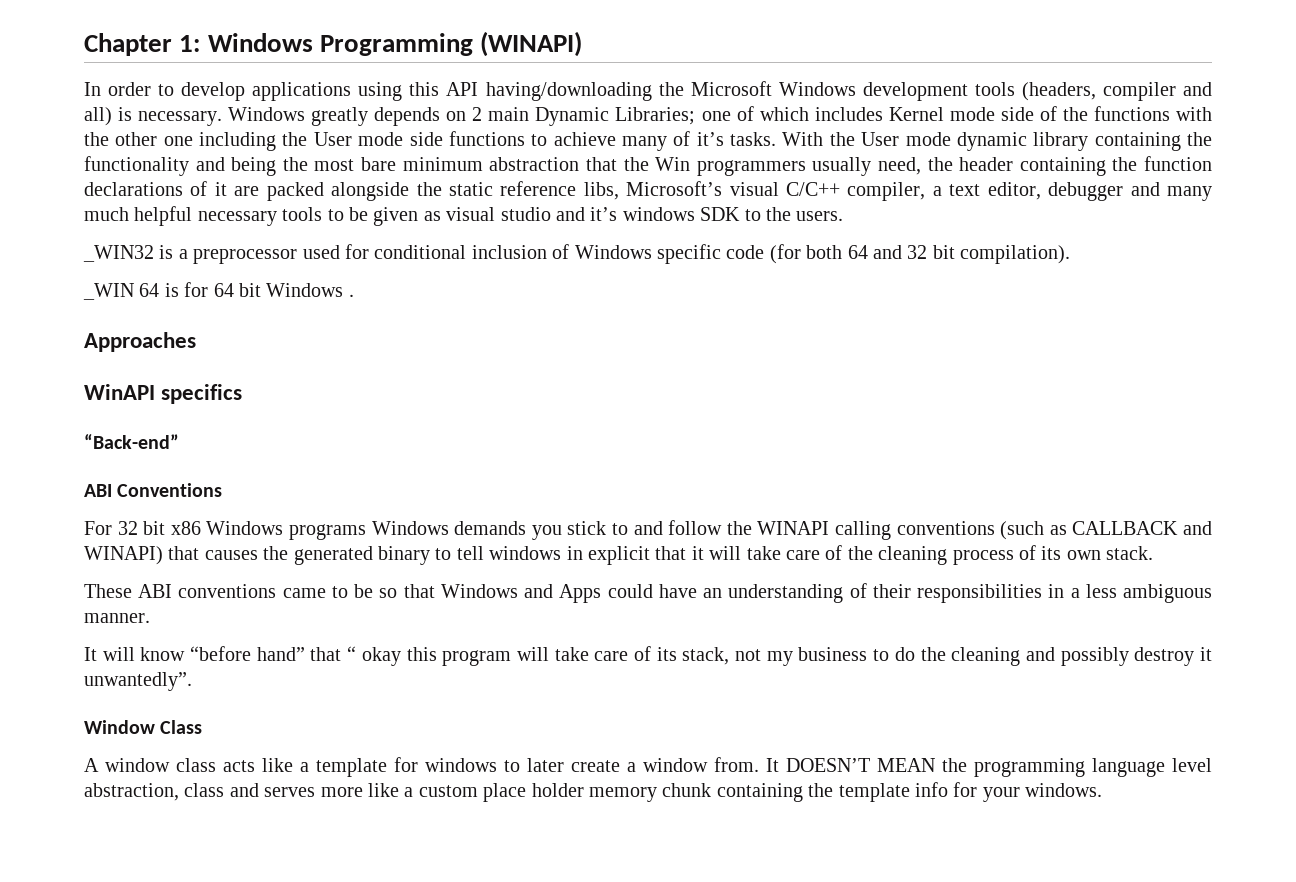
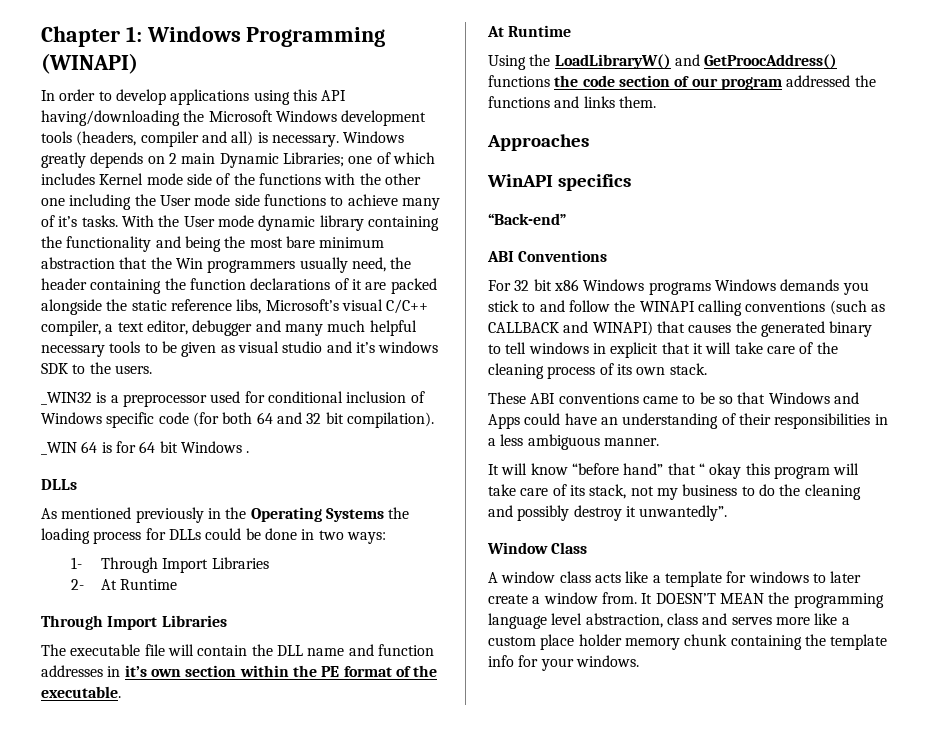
(354, 295) none -> [41,479,77,490] [41,507,410,523] [41,528,386,544] [71,557,269,573] [71,579,178,590] [41,615,227,630] [41,644,434,656] [41,665,438,677] [41,686,121,698] [487,25,572,37] [488,54,838,70] [488,75,876,90] [488,96,656,108] // DLLs // As mentioned previously in the Operating Systems the loading process for DLLs could be done in two ways: // 1- Through Import Libraries // 2- At Runtime // Through Import Libraries // The executable file will contain the DLL name and function addresses in it’s own section within the PE format of the executable. // At Runtime // Using the LoadLibraryW() and GetProocAddress() functions the code section of our program addressed the functions and links them.

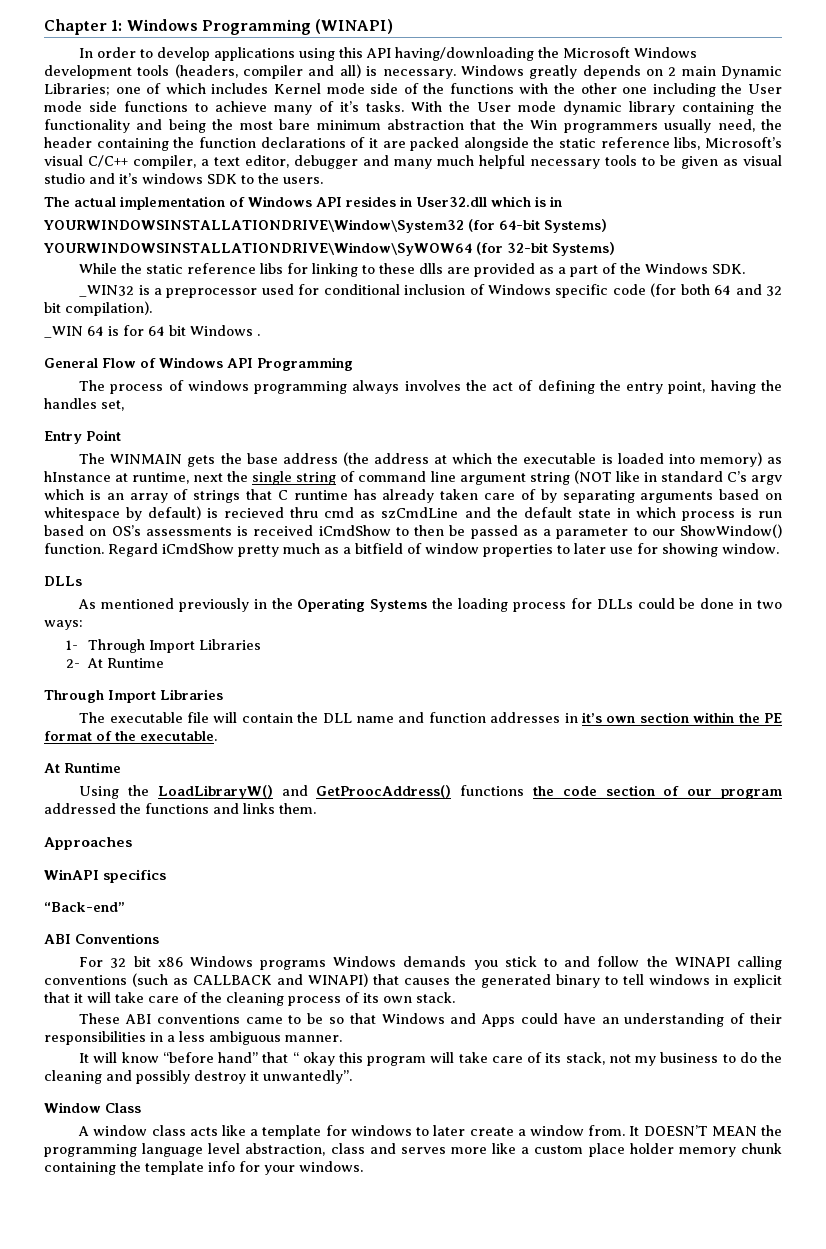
(152, 369) none -> [44,196,562,210] [44,219,607,233] [44,242,615,256] [79,263,746,277] // The actual implementation of Windows API resides in User32.dll which is in // YOURWINDOWSINSTALLATIONDRIVE\Window\System32 (for 64-bit Systems) // YOURWINDOWSINSTALLATIONDRIVE\Window\SyWOW64 (for 32-bit Systems) // While the static reference libs for linking to these dlls are provided as a part of the Windows SDK.
(250, 452) none -> [44,357,353,371] [79,380,782,394] [44,398,124,411] [44,430,121,444] [79,452,783,467] [44,470,782,485] [44,489,783,503] [44,506,782,521] [44,524,782,539] [44,543,779,557] // General Flow of Windows API Programming // The process of windows programming always involves the act of defining the entry point, having the handles set, // Entry Point // The WINMAIN gets the base address (the address at which the executable is loaded into memory) as hInstance at runtime, next the single string of command line argument string (NOT like in standard C’s argv which is an array of strings that C runtime has already taken care of by separating arguments based on whitespace by default) is recieved thru cmd as szCmdLine and the default state in which process is run based on OS’s assessments is received iCmdShow to then be passed as a parameter to our ShowWindow() function. Regard iCmdShow pretty much as a bitfield of window properties to later use for showing window.

